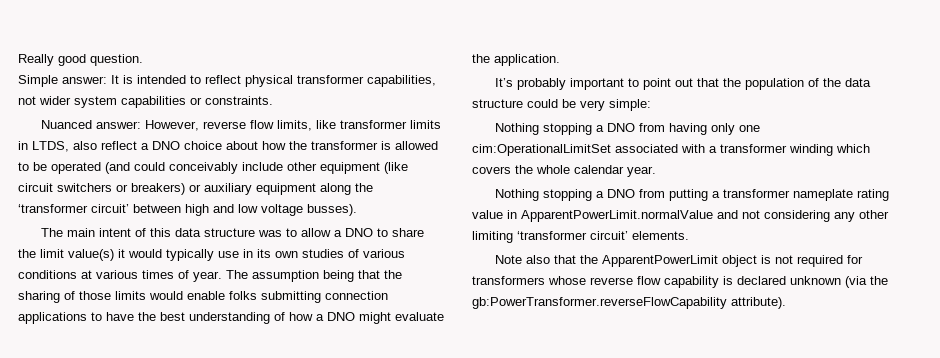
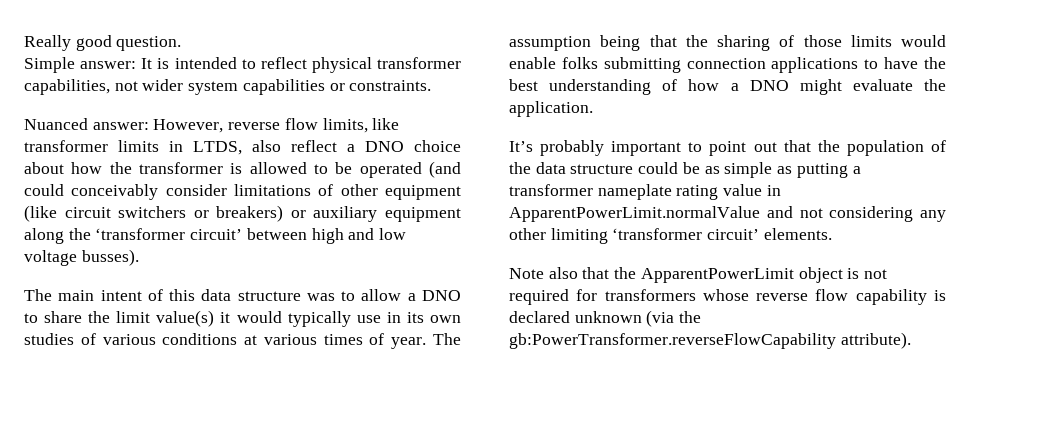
[242,162,283,171] include -> [165,184,334,196] consider limitations of
[580,99,651,111] [495,123,761,135] [472,144,870,156] [472,165,656,177] [495,189,666,201] very simple: // Nothing stopping a DNO from having only one cim:OperationalLimitSet associated with a transformer winding which covers the whole calendar year. // Nothing stopping a DNO from -> [704,162,793,178] as simple as

